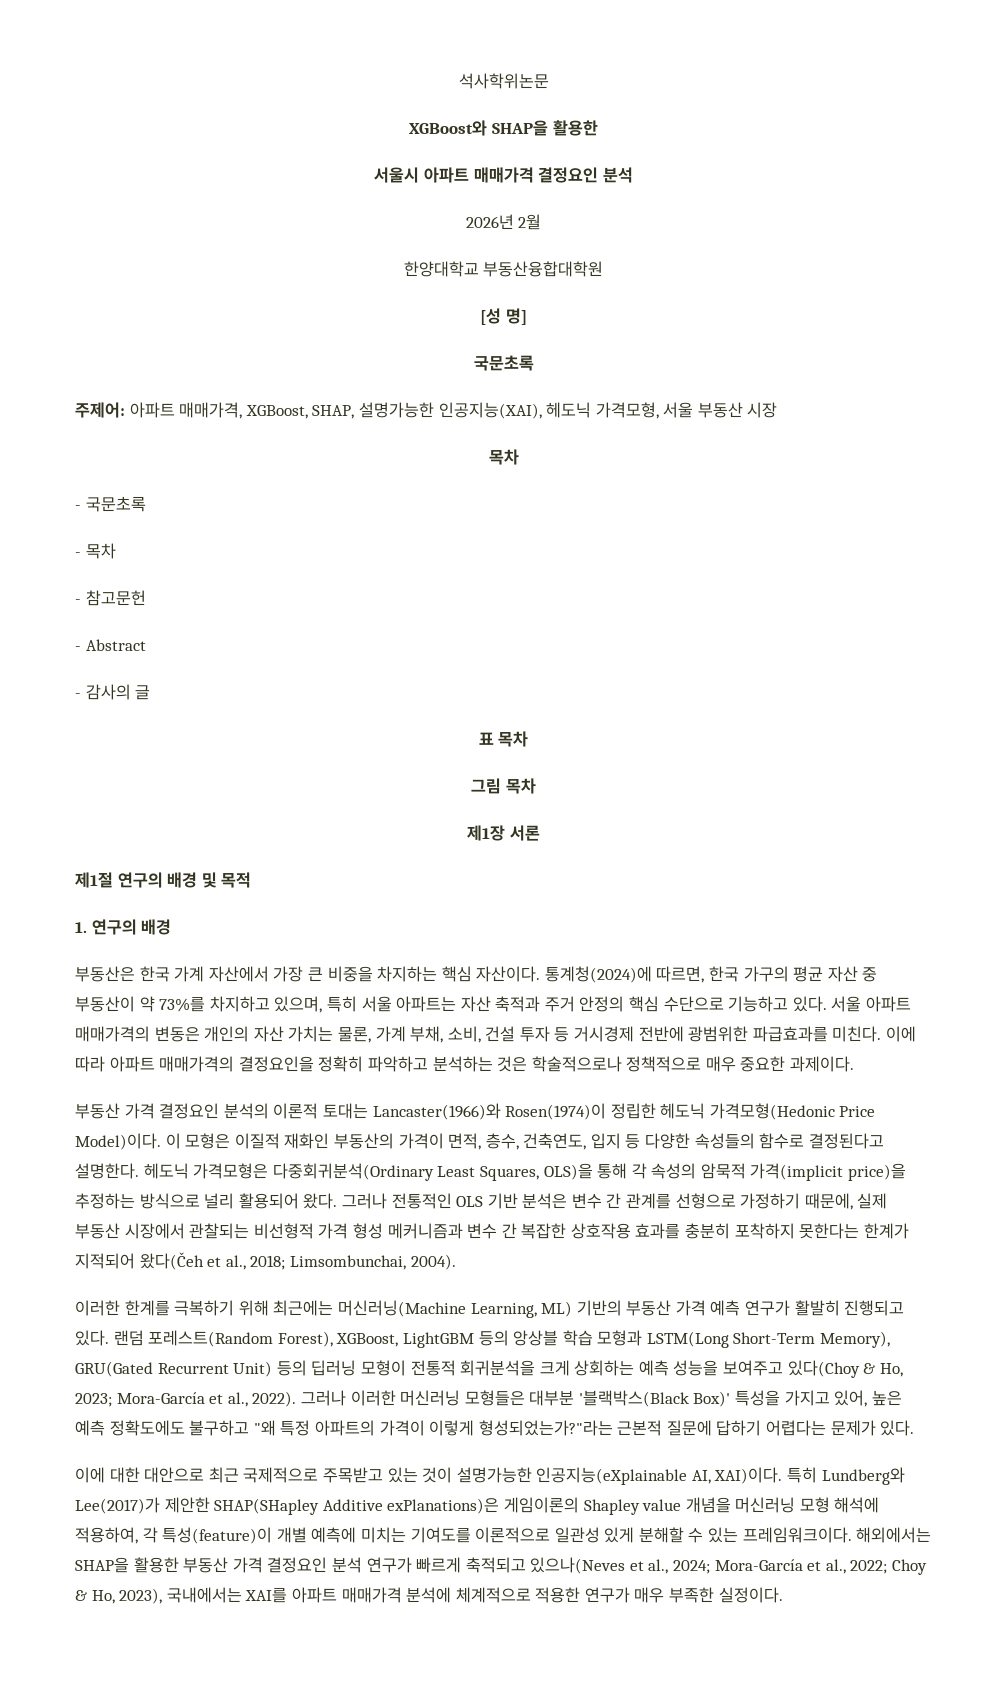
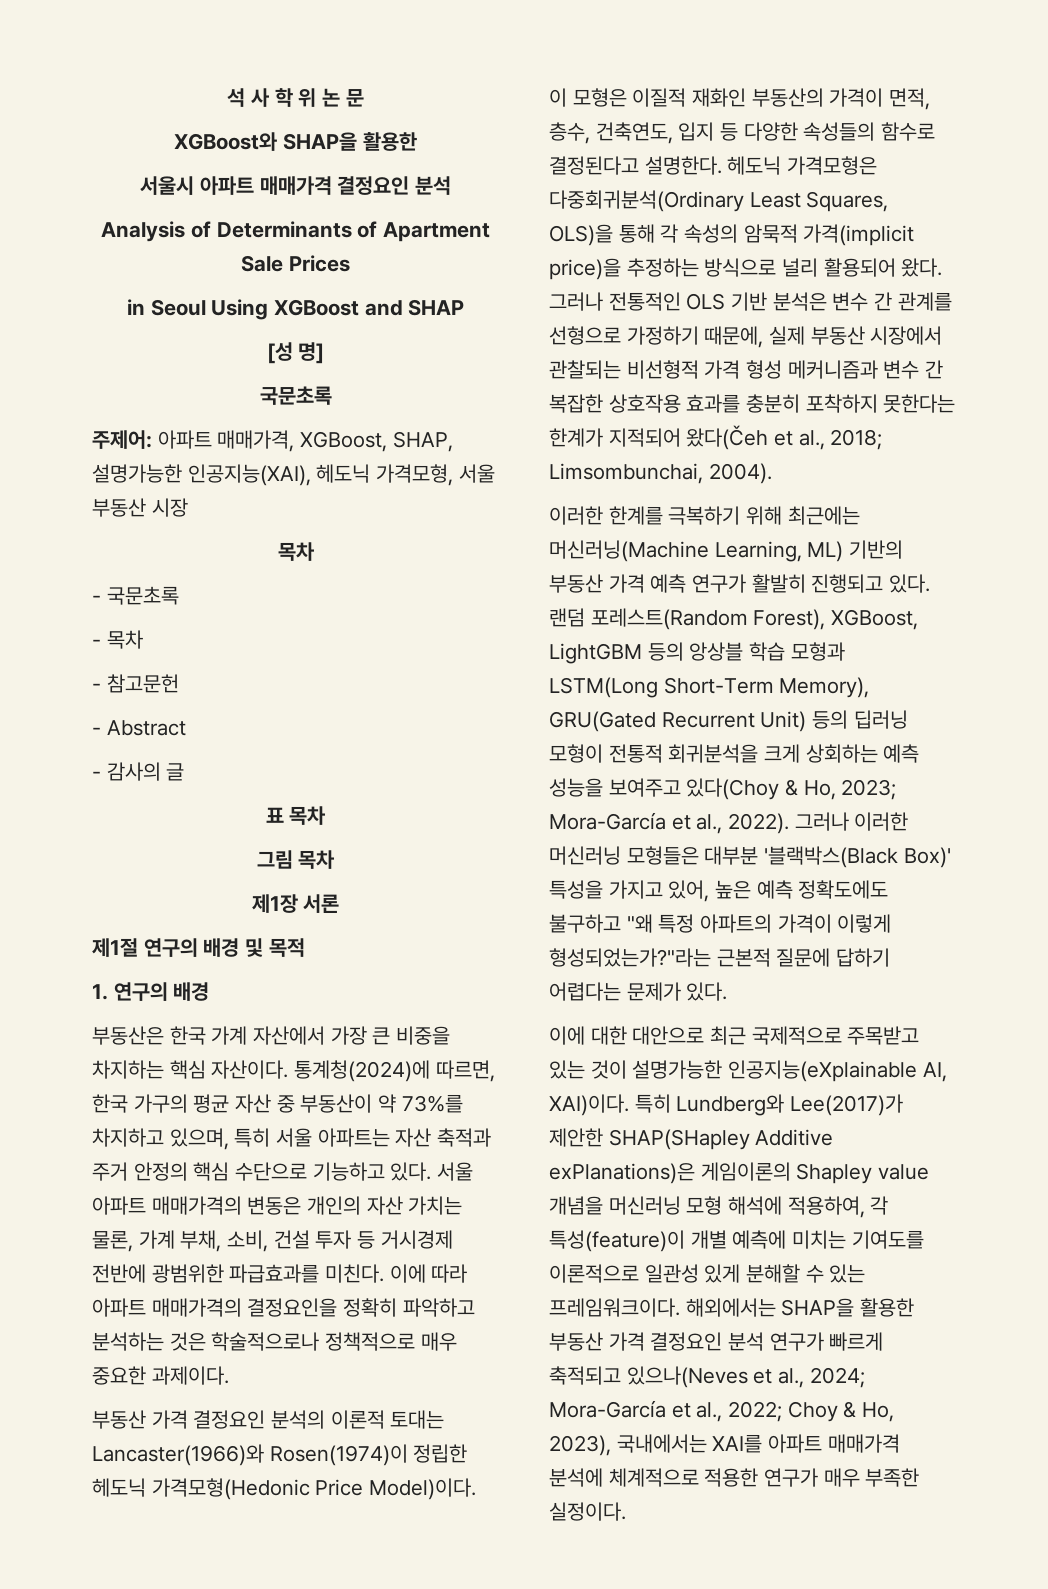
[458,73,549,89] 석사학위논문 -> [227,88,364,107] 석 사 학 위 논 문
[465,214,542,230] [403,261,604,277] 2026년 2월 // 한양대학교 부동산융합대학원 -> [101,221,490,242] [241,255,350,272] [126,299,465,320] Analysis of Determinants of Apartment Sale Prices // in Seoul Using XGBoost and SHAP

